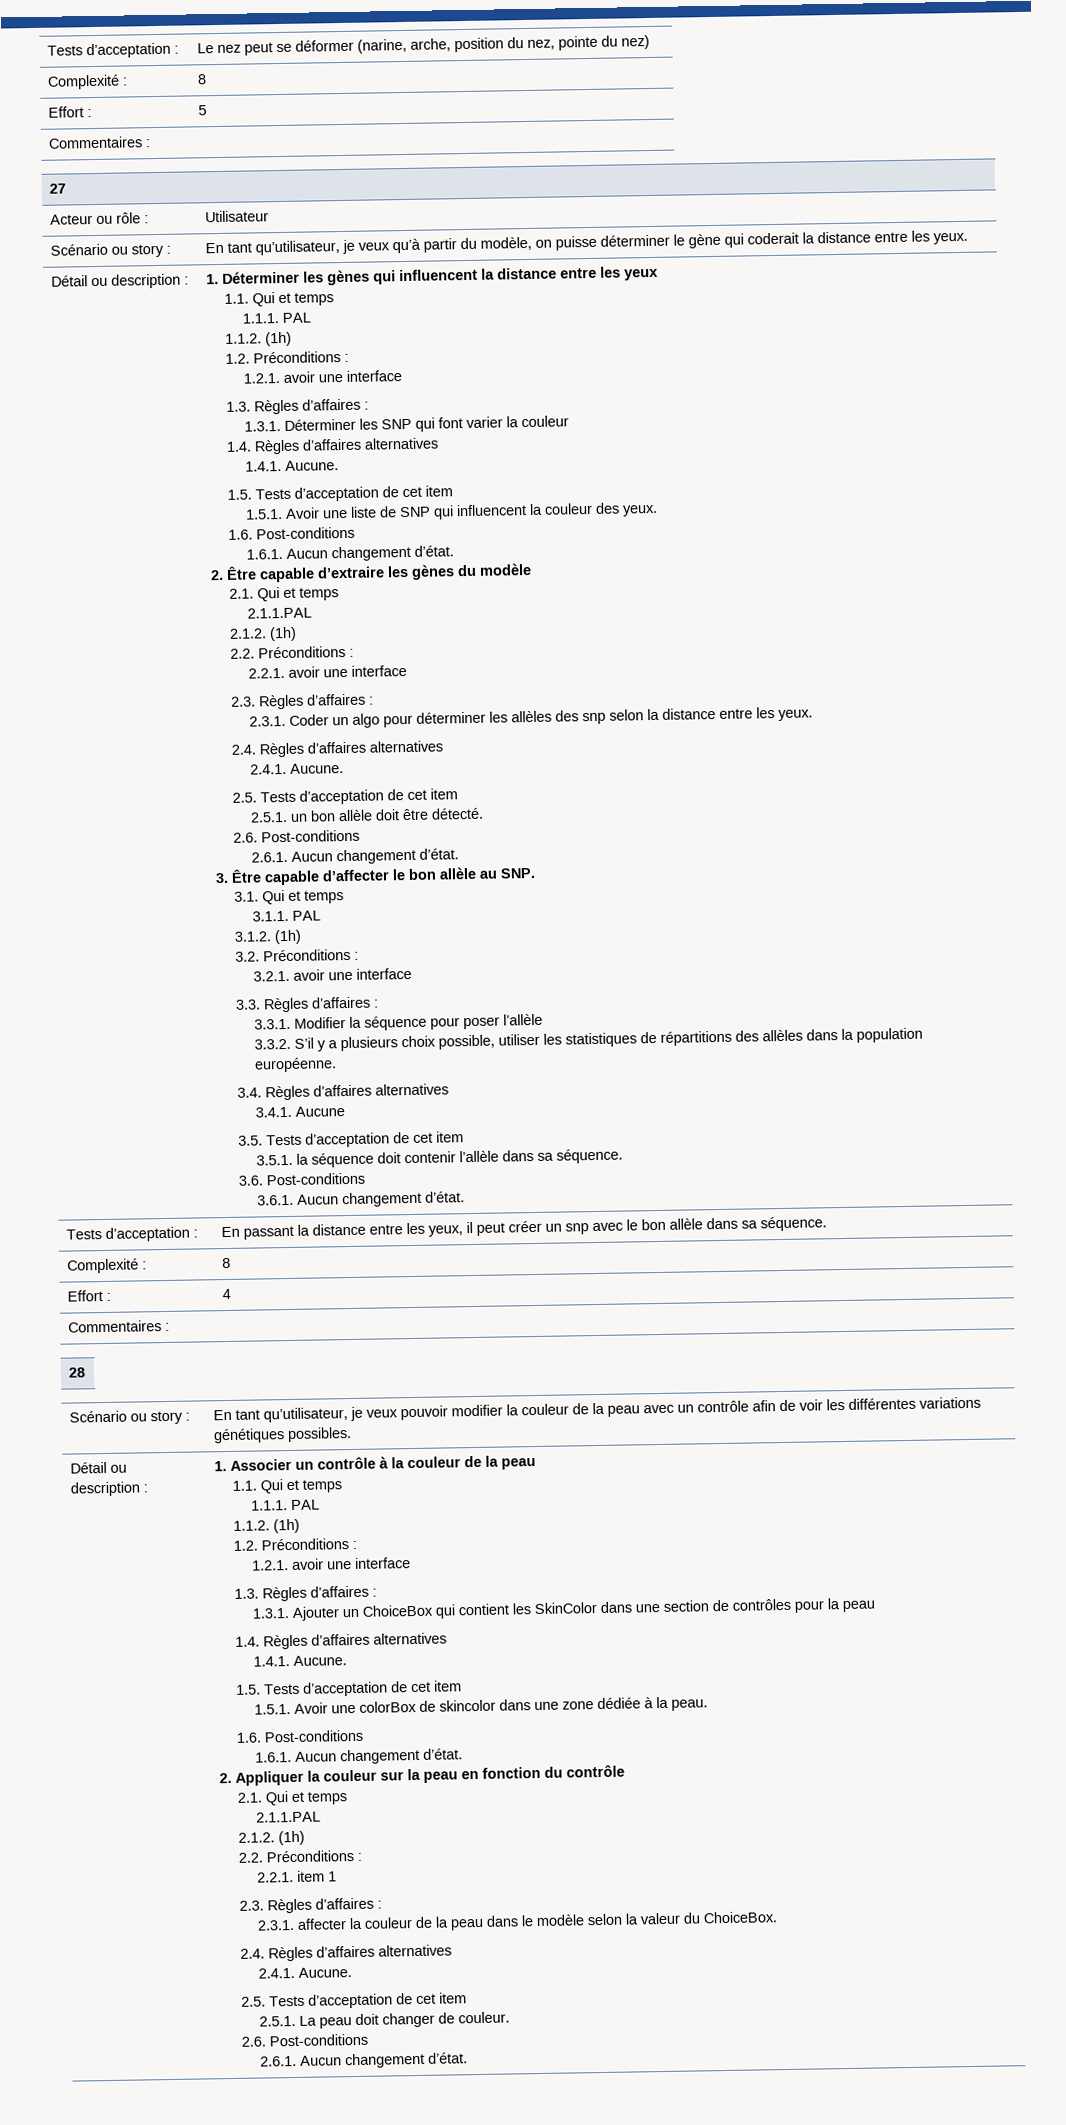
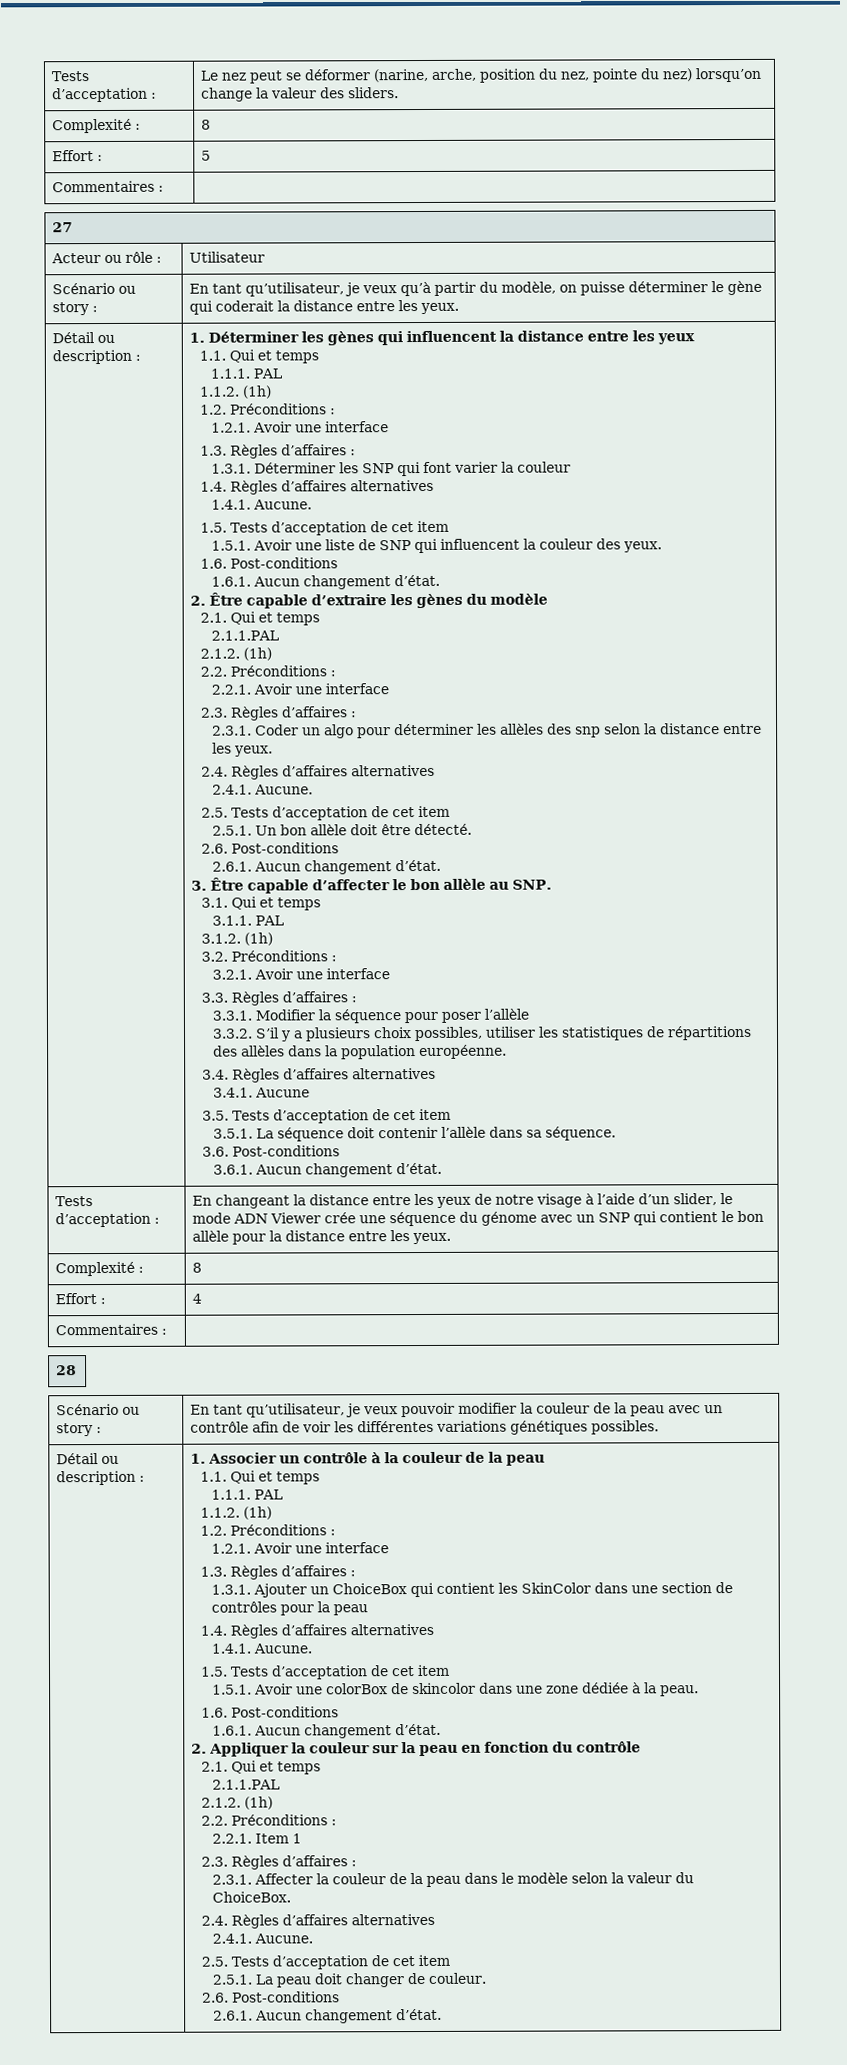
(651, 42) none -> [695,67,763,83] [201,87,400,102] lorsqu’on change la valeur des sliders.
[282,371,315,383] avoir -> [252,421,292,433] Avoir
[287,666,320,678] avoir -> [252,683,292,695] Avoir
[289,813,308,822] un -> [254,825,277,836] Un
[292,969,325,981] avoir -> [253,968,293,980] Avoir
[437,1034,495,1050] possible, -> [413,1026,483,1042] possibles,
[295,1153,309,1165] la -> [255,1128,274,1139] La
[243,1216,828,1240] passant la distance entre les yeux, il peut créer un snp avec le bon allèle dans sa séquence. -> [215,1193,734,1209] [192,1210,765,1227] [192,1230,452,1245] changeant la distance entre les yeux de notre visage à l’aide d’un slider, le mode ADN Viewer crée une séquence du génome avec un SNP qui contient le bon allèle pour la distance entre les yeux.
[291,1558,324,1570] avoir -> [252,1542,292,1554] Avoir
[296,1870,325,1882] item -> [254,1833,289,1844] Item
[296,1918,347,1930] affecter -> [253,1873,313,1885] Affecter

